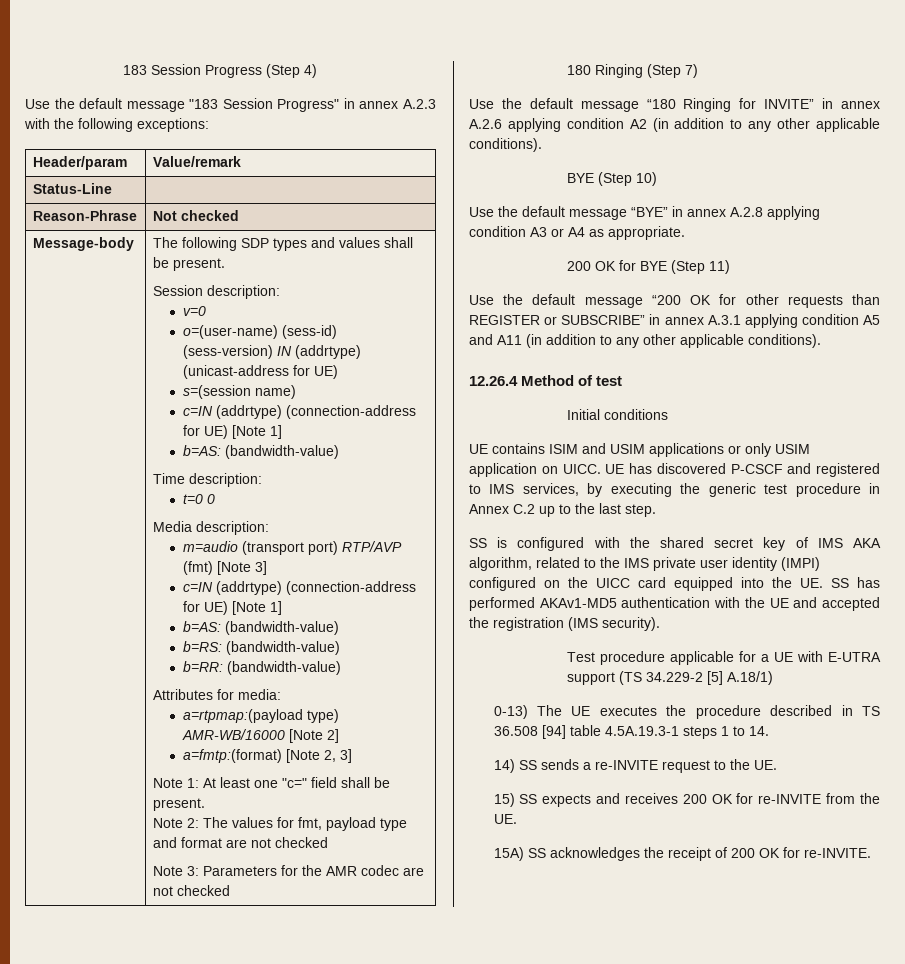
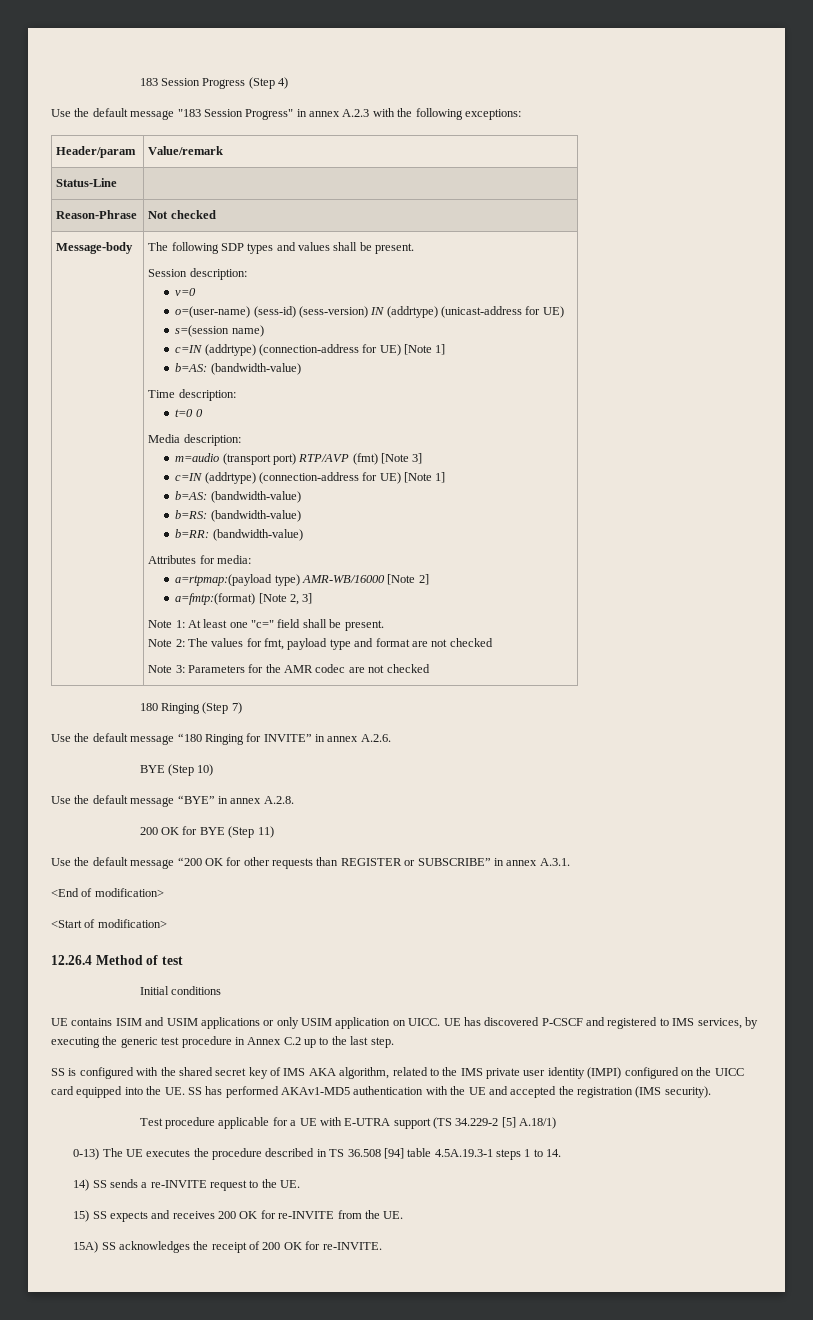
[469,118,880,132] [469,138,542,152] A.2.6 applying condition A2 (in addition to any other applicable conditions). -> [360,734,391,742] A.2.6.
[730,206,820,220] [469,226,685,240] A.2.8 applying condition A3 or A4 as appropriate. -> [263,796,294,804] A.2.8.
[707,314,880,328] [469,334,821,348] A.3.1 applying condition A5 and A11 (in addition to any other applicable conditions). -> [539,858,570,866] [51,888,164,897] [51,919,167,928] A.3.1. // <End of modification> // <Start of modification>

